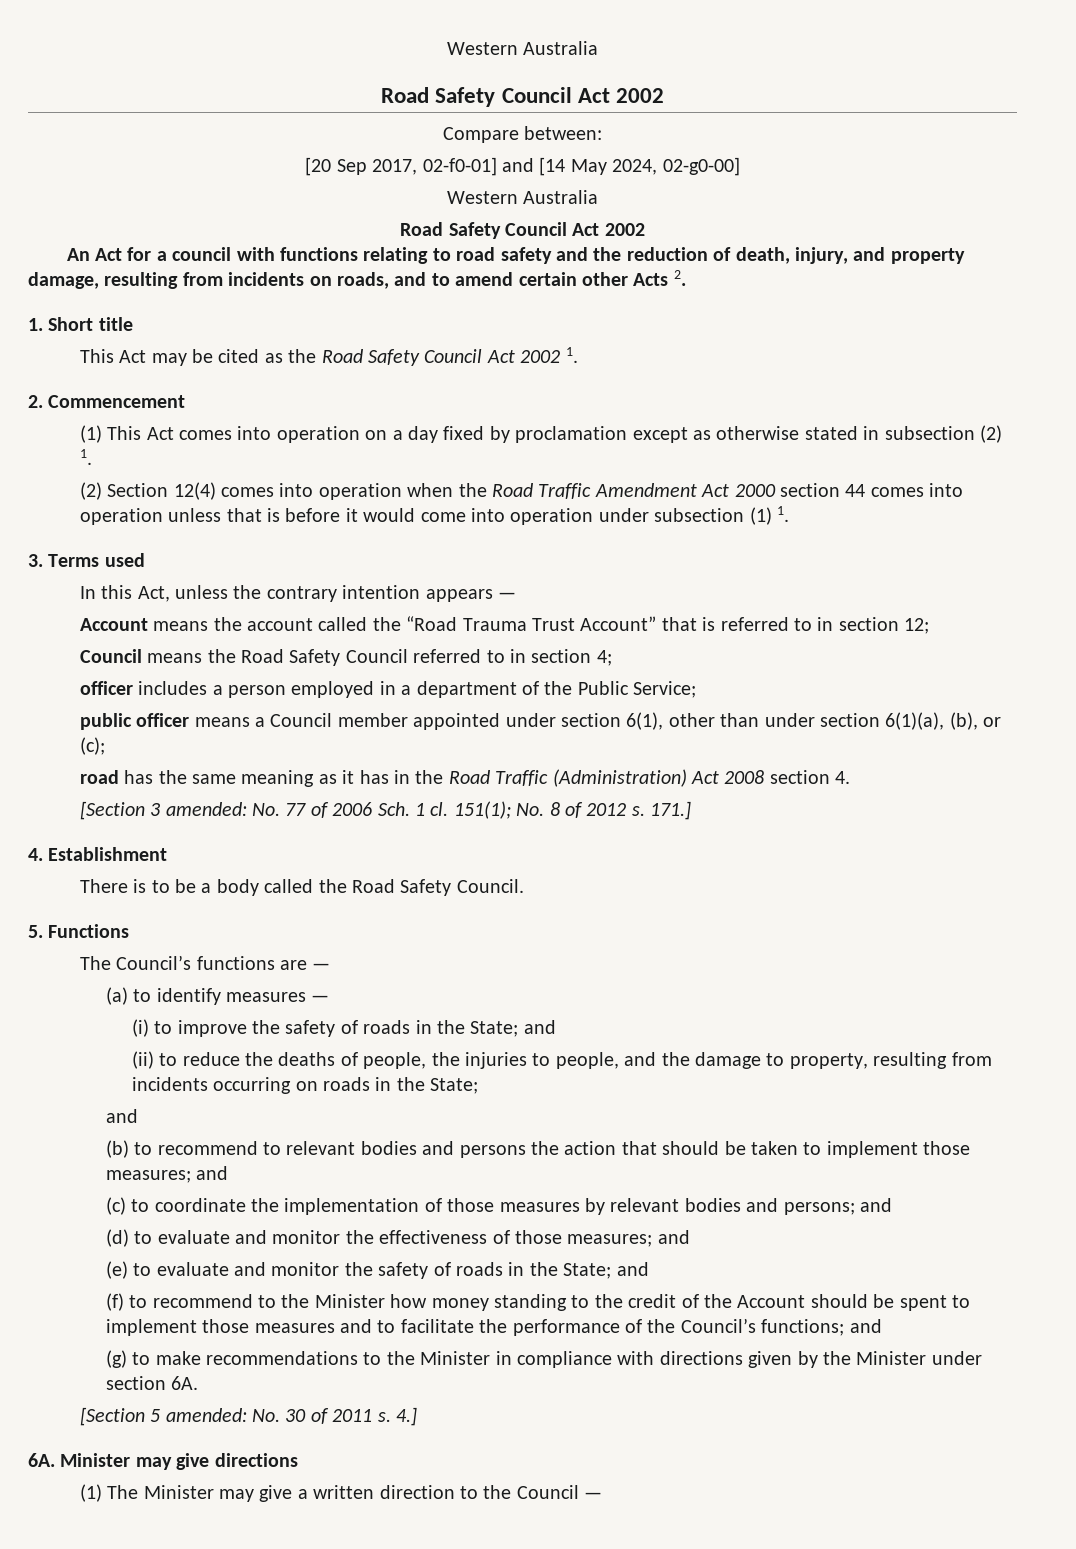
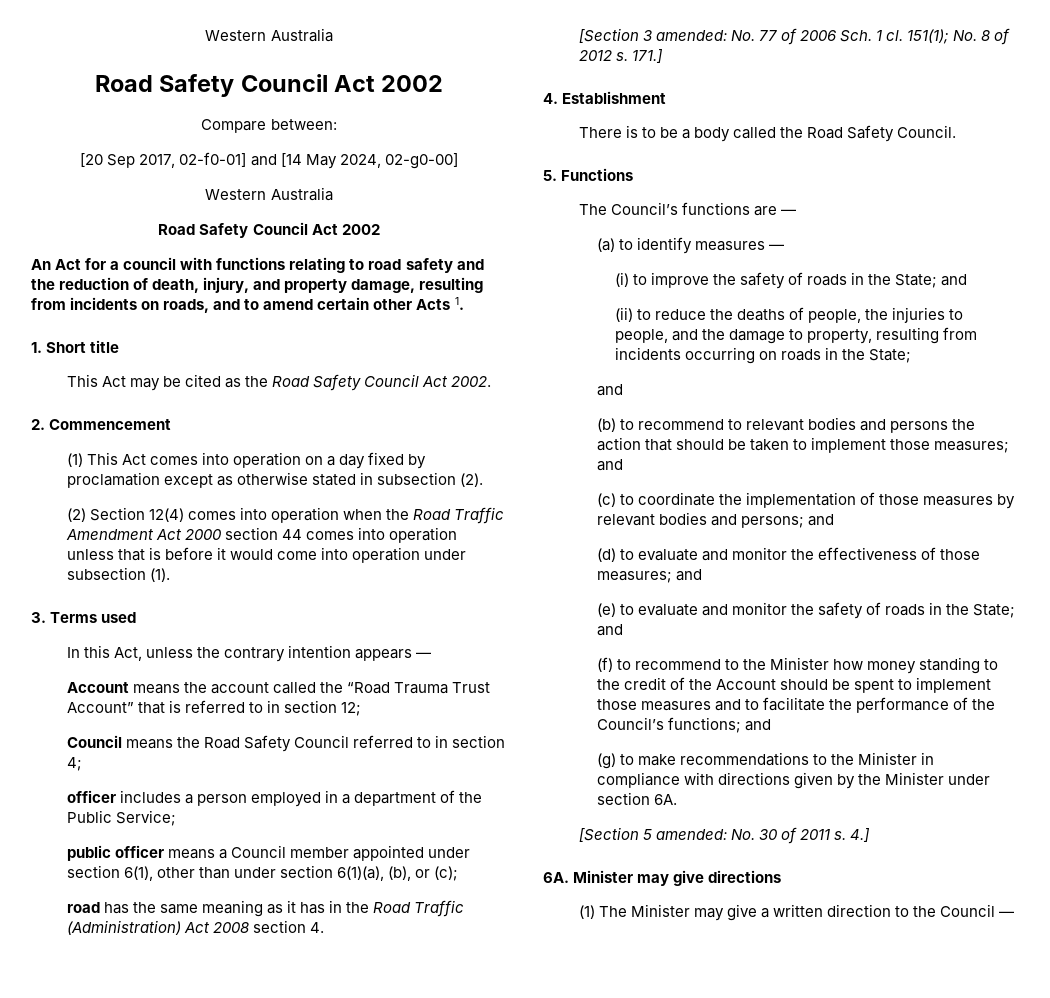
[673,270,686,286] 2. -> [454,297,464,310] 1.
[520,347,578,363] 2002 1. -> [451,376,492,387] 2002.
[980,425,1003,443] [79,449,92,465] (2) 1. -> [460,473,484,487] (2).
[749,506,790,525] (1) 1. -> [149,568,170,582] (1).

